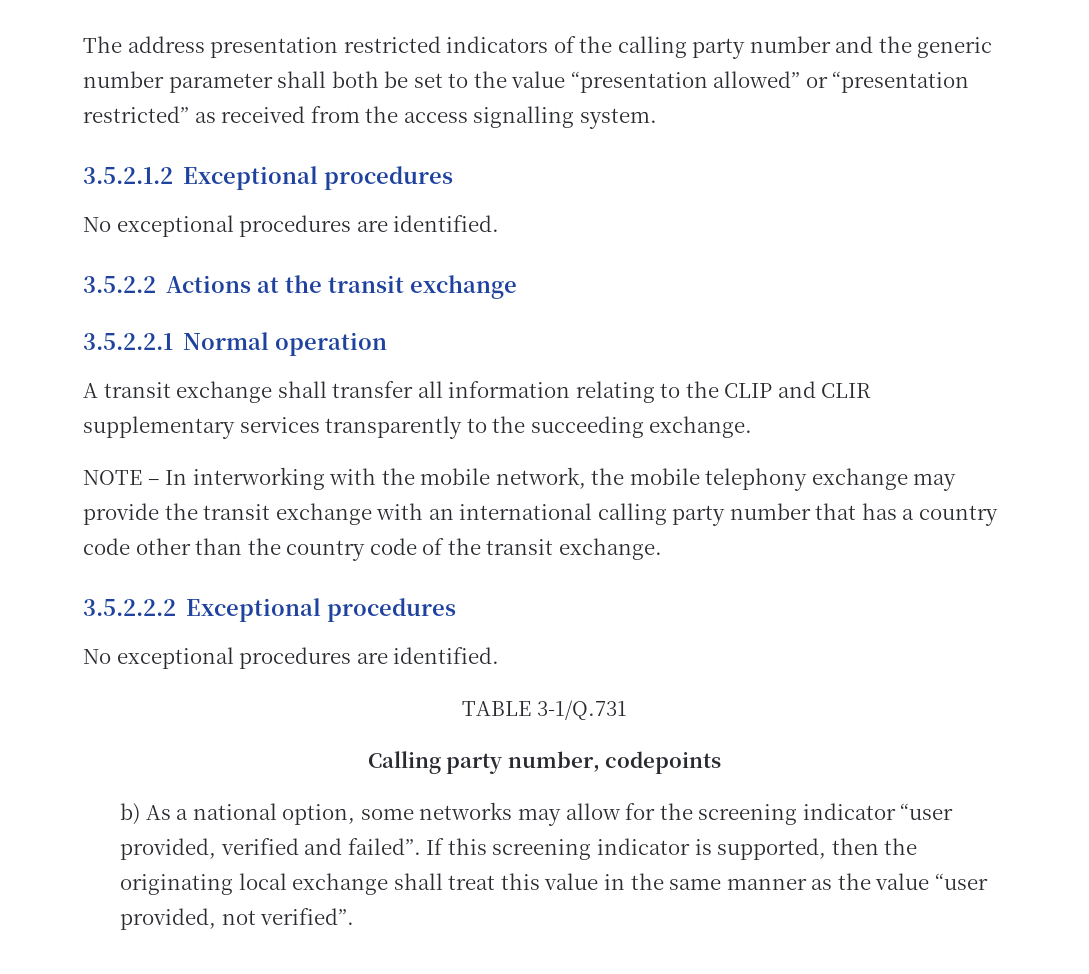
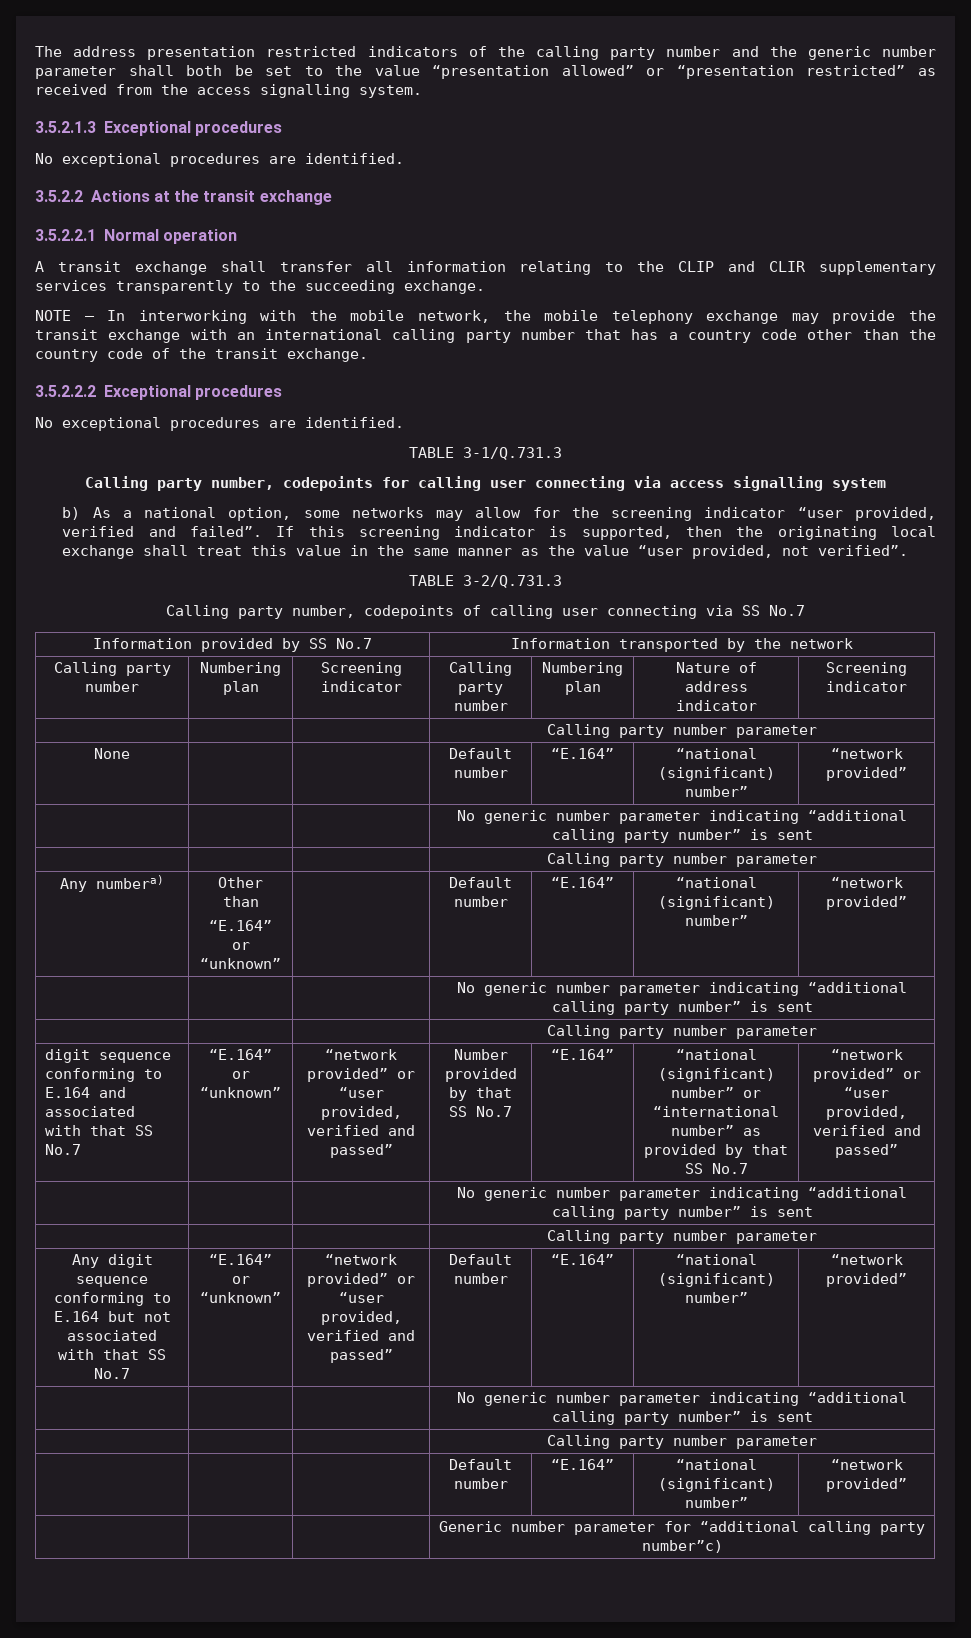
[83,167,173,184] 3.5.2.1.2 -> [35,121,96,133] 3.5.2.1.3
[536,700,627,720] [367,751,722,774] 3-1/Q.731 // Calling party number, codepoints -> [463,447,562,460] [85,476,886,491] 3-1/Q.731.3 // Calling party number, codepoints for calling user connecting via access signalling system
(355, 916) none -> [409,575,562,588] [166,605,805,619] [93,638,372,652] [511,638,854,652] [53,662,171,676] [85,681,139,692] [200,662,281,676] [222,681,259,695] [320,662,402,676] [320,681,402,692] [449,662,512,676] [458,682,503,695] [453,700,508,711] [542,662,623,676] [564,681,601,695] [675,662,757,673] [684,681,748,692] [675,700,757,711] [826,662,907,676] [826,681,907,692] [547,724,818,738] [94,748,130,759] [449,748,512,759] [453,767,508,778] [551,748,614,759] [675,748,757,759] [657,767,775,781] [684,786,748,797] [830,748,903,759] [826,767,907,781] [457,810,908,824] [551,829,813,843] [547,853,818,867] [60,875,164,892] [218,877,263,888] [222,896,259,907] [209,920,272,931] [231,942,250,950] [200,958,281,969] [449,877,512,888] [453,896,508,907] [551,877,614,888] [675,877,757,888] [657,896,775,910] [684,915,748,926] [830,877,903,888] [826,896,907,910] [457,982,908,996] [551,1001,813,1015] [547,1025,818,1039] [44,1049,171,1063] [44,1068,162,1082] [44,1087,126,1098] [44,1106,135,1117] [44,1125,153,1136] [44,1144,81,1155] [209,1049,272,1060] [231,1071,250,1079] [200,1087,281,1098] [325,1049,397,1060] [307,1068,415,1082] [338,1087,384,1098] [320,1106,402,1120] [307,1125,415,1136] [329,1144,393,1158] [453,1049,508,1060] [444,1068,517,1082] [449,1087,512,1101] [449,1106,512,1117] [551,1049,614,1060] [675,1049,757,1060] [657,1068,775,1082] [671,1087,761,1098] [653,1106,779,1117] [671,1125,761,1136] [644,1144,788,1158] [684,1163,748,1174] [830,1049,903,1060] [812,1068,921,1082] [844,1087,889,1098] [826,1106,907,1120] [812,1125,921,1136] [835,1144,898,1158] [457,1187,908,1201] [551,1206,813,1220] [547,1230,818,1244] [71,1254,153,1268] [76,1276,148,1287] [53,1292,171,1306] [53,1311,171,1322] [67,1330,157,1341] [58,1349,166,1360] [94,1368,130,1379] [209,1254,272,1265] [231,1276,250,1284] [200,1292,281,1303] [325,1254,397,1265] [307,1273,415,1287] [338,1292,384,1303] [320,1311,402,1325] [307,1330,415,1341] [329,1349,393,1363] [449,1254,512,1265] [453,1273,508,1284] [551,1254,614,1265] [675,1254,757,1265] [657,1273,775,1287] [684,1292,748,1303] [830,1254,903,1265] [826,1273,907,1287] [457,1392,908,1406] [551,1411,813,1425] [547,1435,818,1449] [449,1459,512,1470] [453,1478,508,1489] [551,1459,614,1470] [675,1459,757,1470] [657,1478,775,1492] [684,1497,748,1508] [830,1459,903,1470] [826,1478,907,1492] [439,1521,926,1535] [641,1540,723,1553] // TABLE 3-2/Q.731.3 // Calling party number, codepoints of calling user connecting via SS No.7 // Information provided by SS No.7 | Information transported by the network // Calling party number | Numbering plan | Screening indicator | Calling party number | Numbering plan | Nature of address indicator | Screening indicator // | | | Calling party number parameter // None | | | Default number | “E.164” | “national (significant) number” | “network provided” // | | | No generic number parameter indicating “additional calling party number” is sent // | | | Calling party number parameter // Any numbera) | Other than // “E.164” or “unknown” | | Default number | “E.164” | “national (significant) number” | “network provided” // | | | No generic number parameter indicating “additional calling party number” is sent // | | | Calling party number parameter // digit sequence conforming to E.164 and associated with that SS No.7 | “E.164” or “unknown” | “network provided” or “user provided, verified and passed” | Number provided by that SS No.7 | “E.164” | “national (significant) number” or “international number” as provided by that SS No.7 | “network provided” or “user provided, verified and passed” // | | | No generic number parameter indicating “additional calling party number” is sent // | | | Calling party number parameter // Any digit sequence conforming to E.164 but not associated with that SS No.7 | “E.164” or “unknown” | “network provided” or “user provided, verified and passed” | Default number | “E.164” | “national (significant) number” | “network provided” // | | | No generic number parameter indicating “additional calling party number” is sent // | | | Calling party number parameter // | | | Default number | “E.164” | “national (significant) number” | “network provided” // | | | Generic number parameter for “additional calling party number”c)

